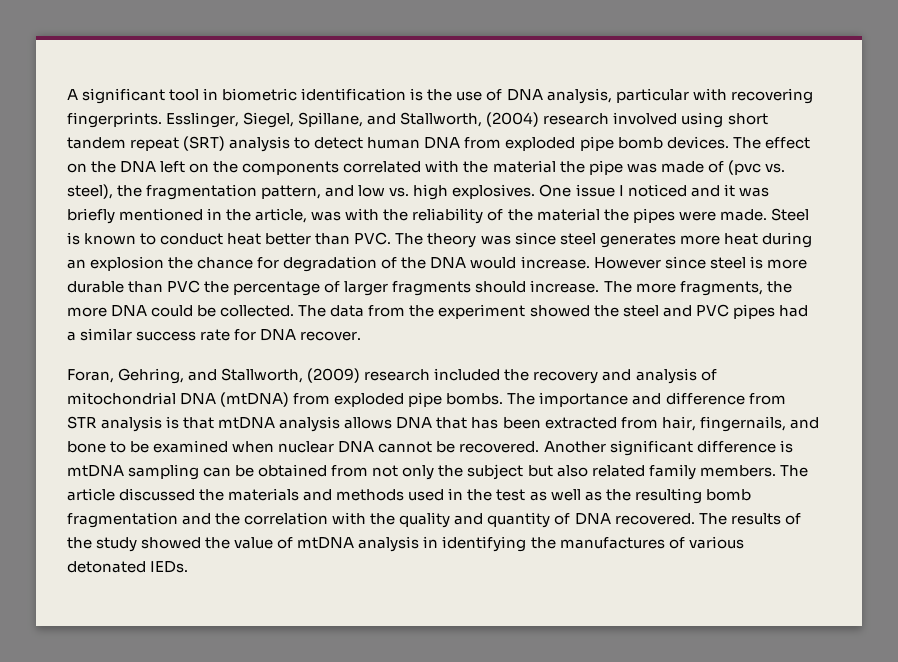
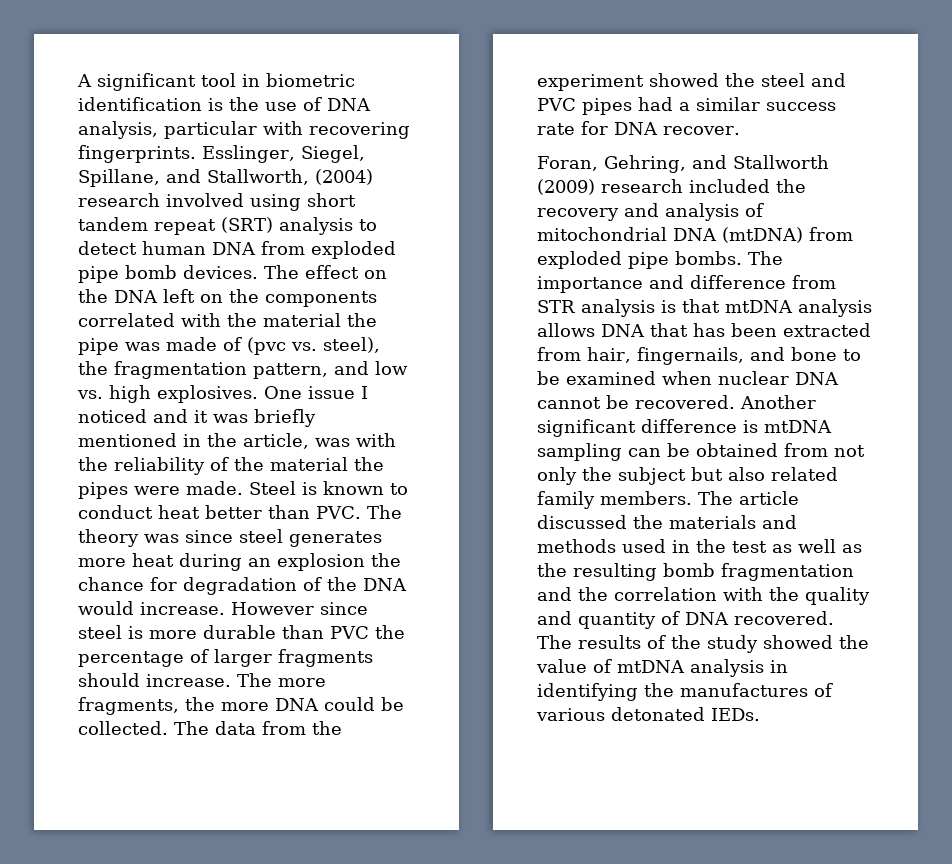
[221,368,304,383] Stallworth, -> [732,155,829,169] Stallworth

